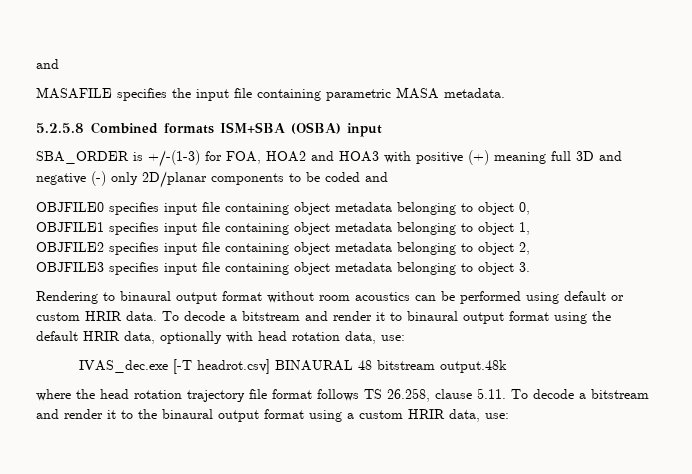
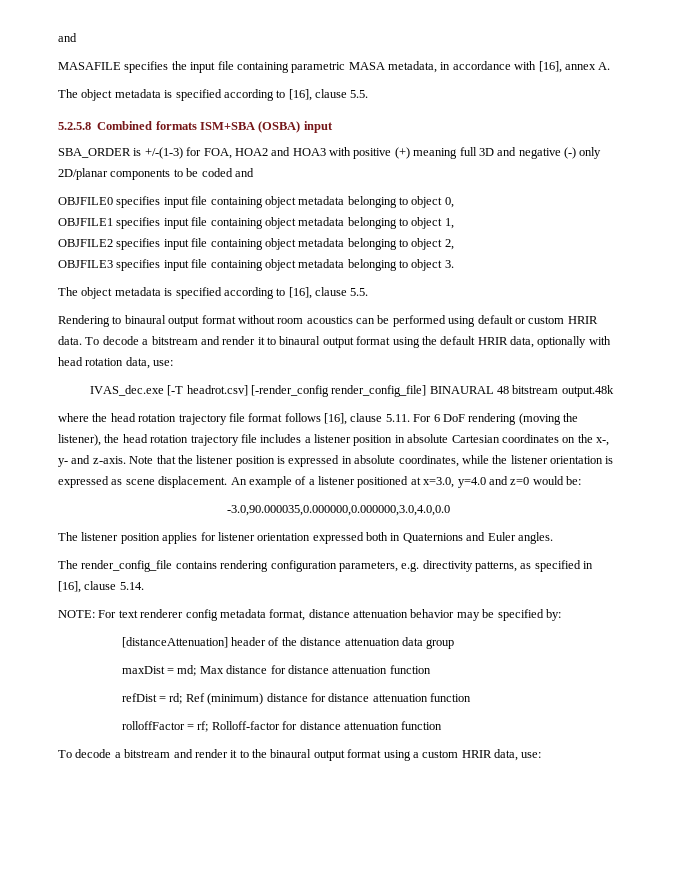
[444,88,505,98] metadata. -> [388,61,611,73] [58,89,369,101] metadata, in accordance with [16], annex A. // The object metadata is specified according to [16], clause 5.5.
(530, 267) none -> [58,287,369,299] // The object metadata is specified according to [16], clause 5.5.
(270, 366) none -> [250,385,427,397] [-render_config render_config_file]
[364,388,506,402] TS 26.258, clause 5.11. -> [324,413,578,425] [58,434,609,446] [58,455,614,467] [58,476,581,488] [226,505,450,516] [58,532,553,544] [58,560,594,572] [58,581,144,593] [58,609,561,621] [121,637,455,649] [121,665,431,676] [121,693,472,705] [121,721,443,732] [16], clause 5.11. For 6 DoF rendering (moving the listener), the head rotation trajectory file includes a listener position in absolute Cartesian coordinates on the x-, y- and z-axis. Note that the listener position is expressed in absolute coordinates, while the listener orientation is expressed as scene displacement. An example of a listener positioned at x=3.0, y=4.0 and z=0 would be: // -3.0,90.000035,0.000000,0.000000,3.0,4.0,0.0 // The listener position applies for listener orientation expressed both in Quaternions and Euler angles. // The render_config_file contains rendering configuration parameters, e.g. directivity patterns, as specified in [16], clause 5.14. // NOTE: For text renderer config metadata format, distance attenuation behavior may be specified by: // [distanceAttenuation] header of the distance attenuation data group // maxDist = md; Max distance for distance attenuation function // refDist = rd; Ref (minimum) distance for distance attenuation function // rolloffFactor = rf; Rolloff-factor for distance attenuation function //

